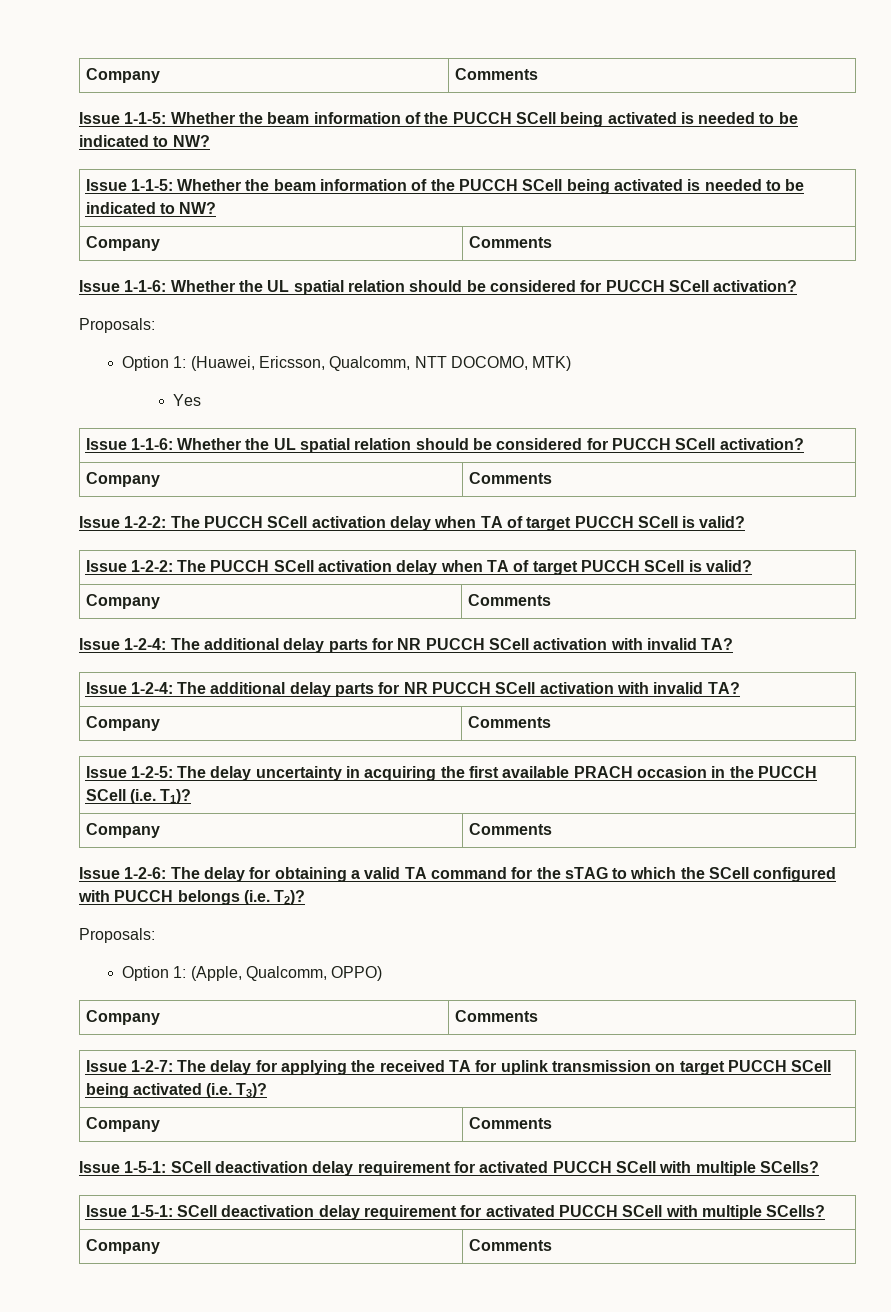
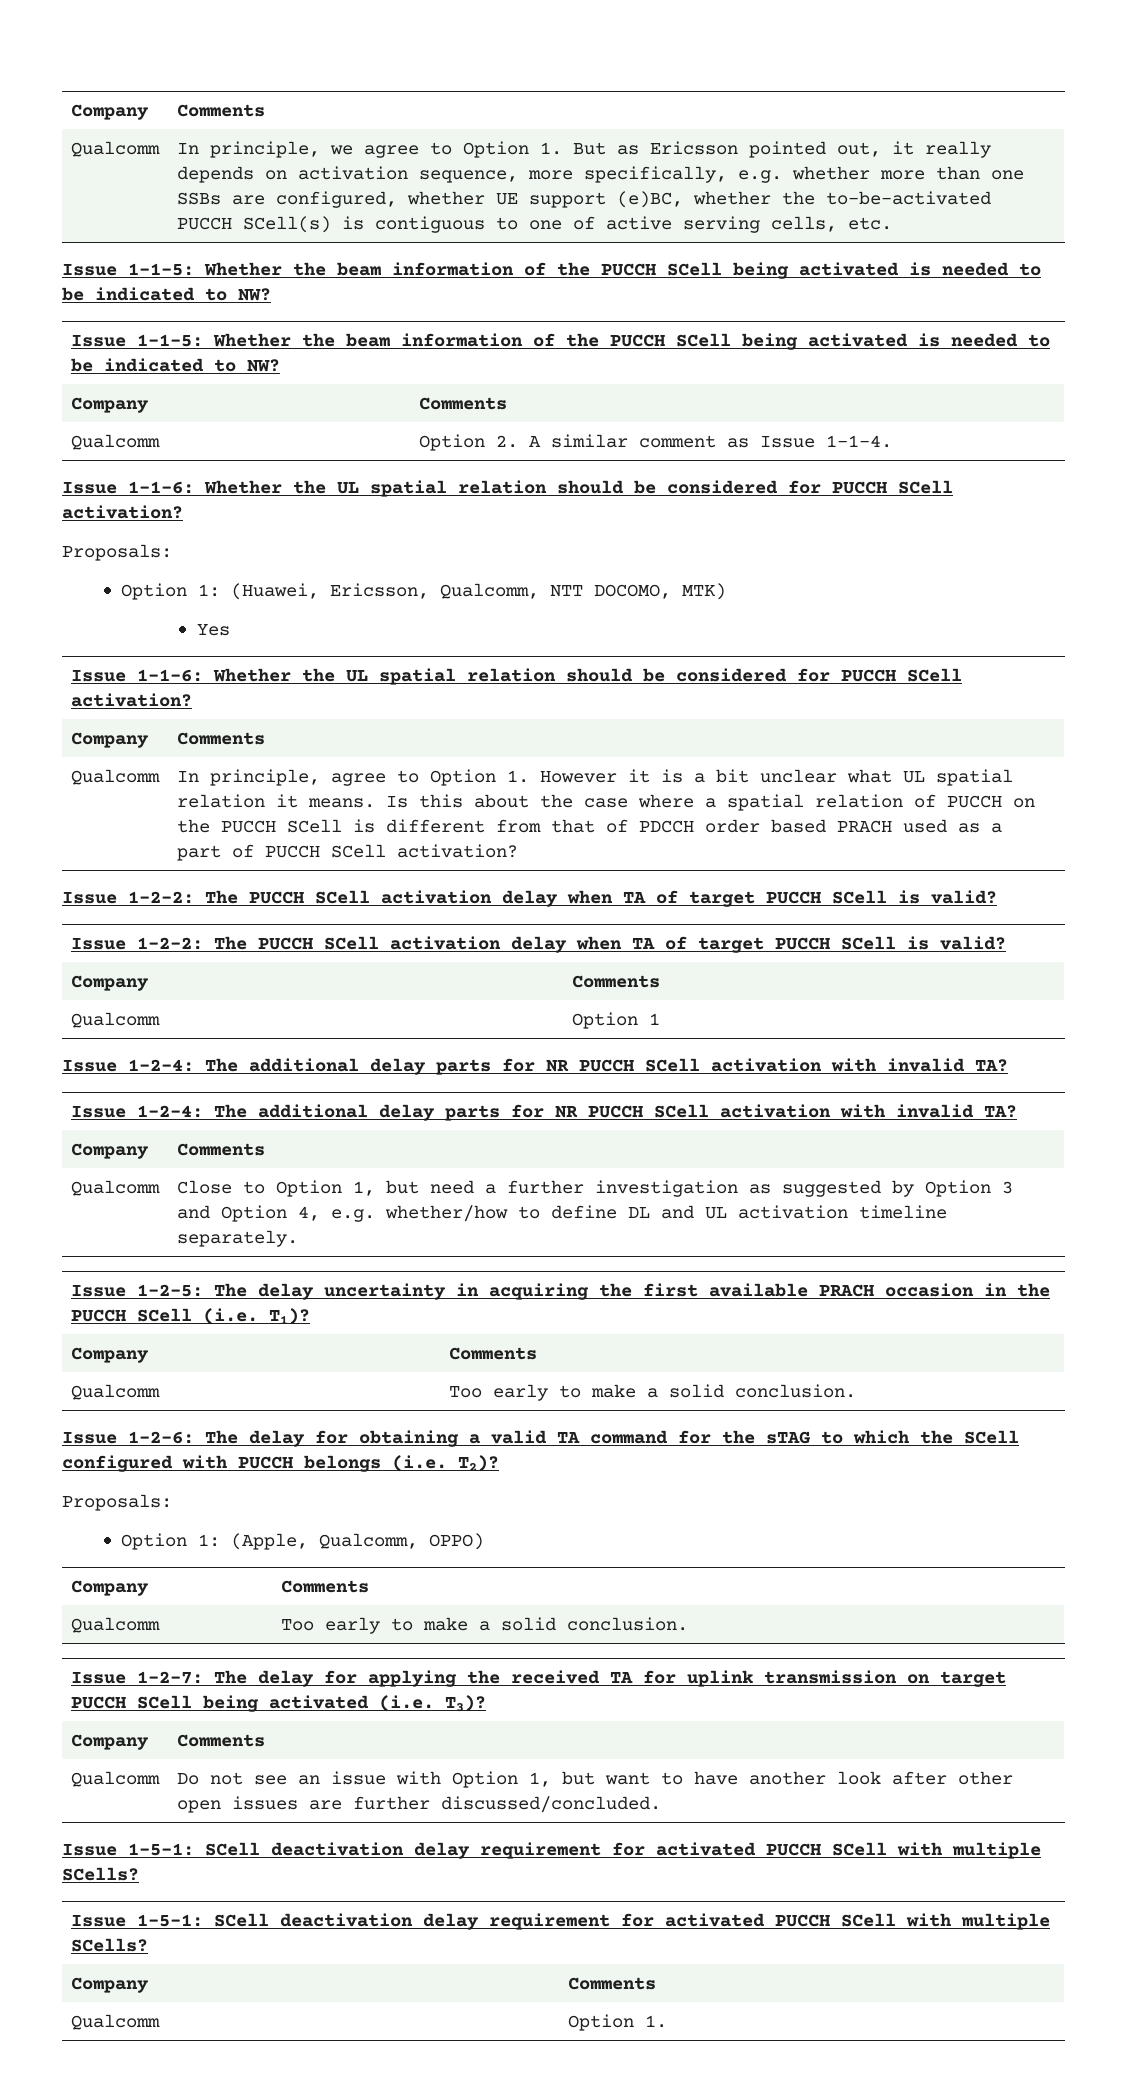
[85,68,160,83] [454,68,538,80] Company | Comments -> [70,104,149,120] [176,104,265,117] [70,141,160,157] [176,141,991,158] [176,166,1024,183] [176,191,991,208] [176,216,892,233] Company | Comments // Qualcomm | In principle, we agree to Option 1. But as Ericsson pointed out, it really depends on activation sequence, more specifically, e.g. whether more than one SSBs are configured, whether UE support (e)BC, whether the to-be-activated PUCCH SCell(s) is contiguous to one of active serving cells, etc.
(552, 242) none -> [70,434,160,450] [418,434,892,451] // Qualcomm | Option 2. A similar comment as Issue 1-1-4.
(552, 478) none -> [70,769,160,785] [176,769,1013,786] [176,794,1035,811] [176,819,1002,833] [176,844,518,861] // Qualcomm | In principle, agree to Option 1. However it is a bit unclear what UL spatial relation it means. Is this about the case where a spatial relation of PUCCH on the PUCCH SCell is different from that of PDCCH order based PRACH used as a part of PUCCH SCell activation?
(551, 600) none -> [70,1012,160,1028] [571,1012,660,1029] // Qualcomm | Option 1
(551, 722) none -> [70,1180,160,1196] [176,1180,1013,1197] [176,1205,947,1222] [176,1230,298,1247] // Qualcomm | Close to Option 1, but need a further investigation as suggested by Option 3 and Option 4, e.g. whether/how to define DL and UL activation timeline separately.
(552, 829) none -> [70,1384,160,1400] [448,1384,856,1401] // Qualcomm | Too early to make a solid conclusion.
(538, 1016) none -> [70,1617,160,1633] [280,1617,688,1634] // Qualcomm | Too early to make a solid conclusion.
(552, 1123) none -> [70,1771,160,1787] [176,1771,1013,1788] [176,1796,661,1813] // Qualcomm | Do not see an issue with Option 1, but want to have another look after other open issues are further discussed/concluded.
(552, 1245) none -> [70,2014,160,2030] [567,2014,667,2031] // Qualcomm | Option 1.

